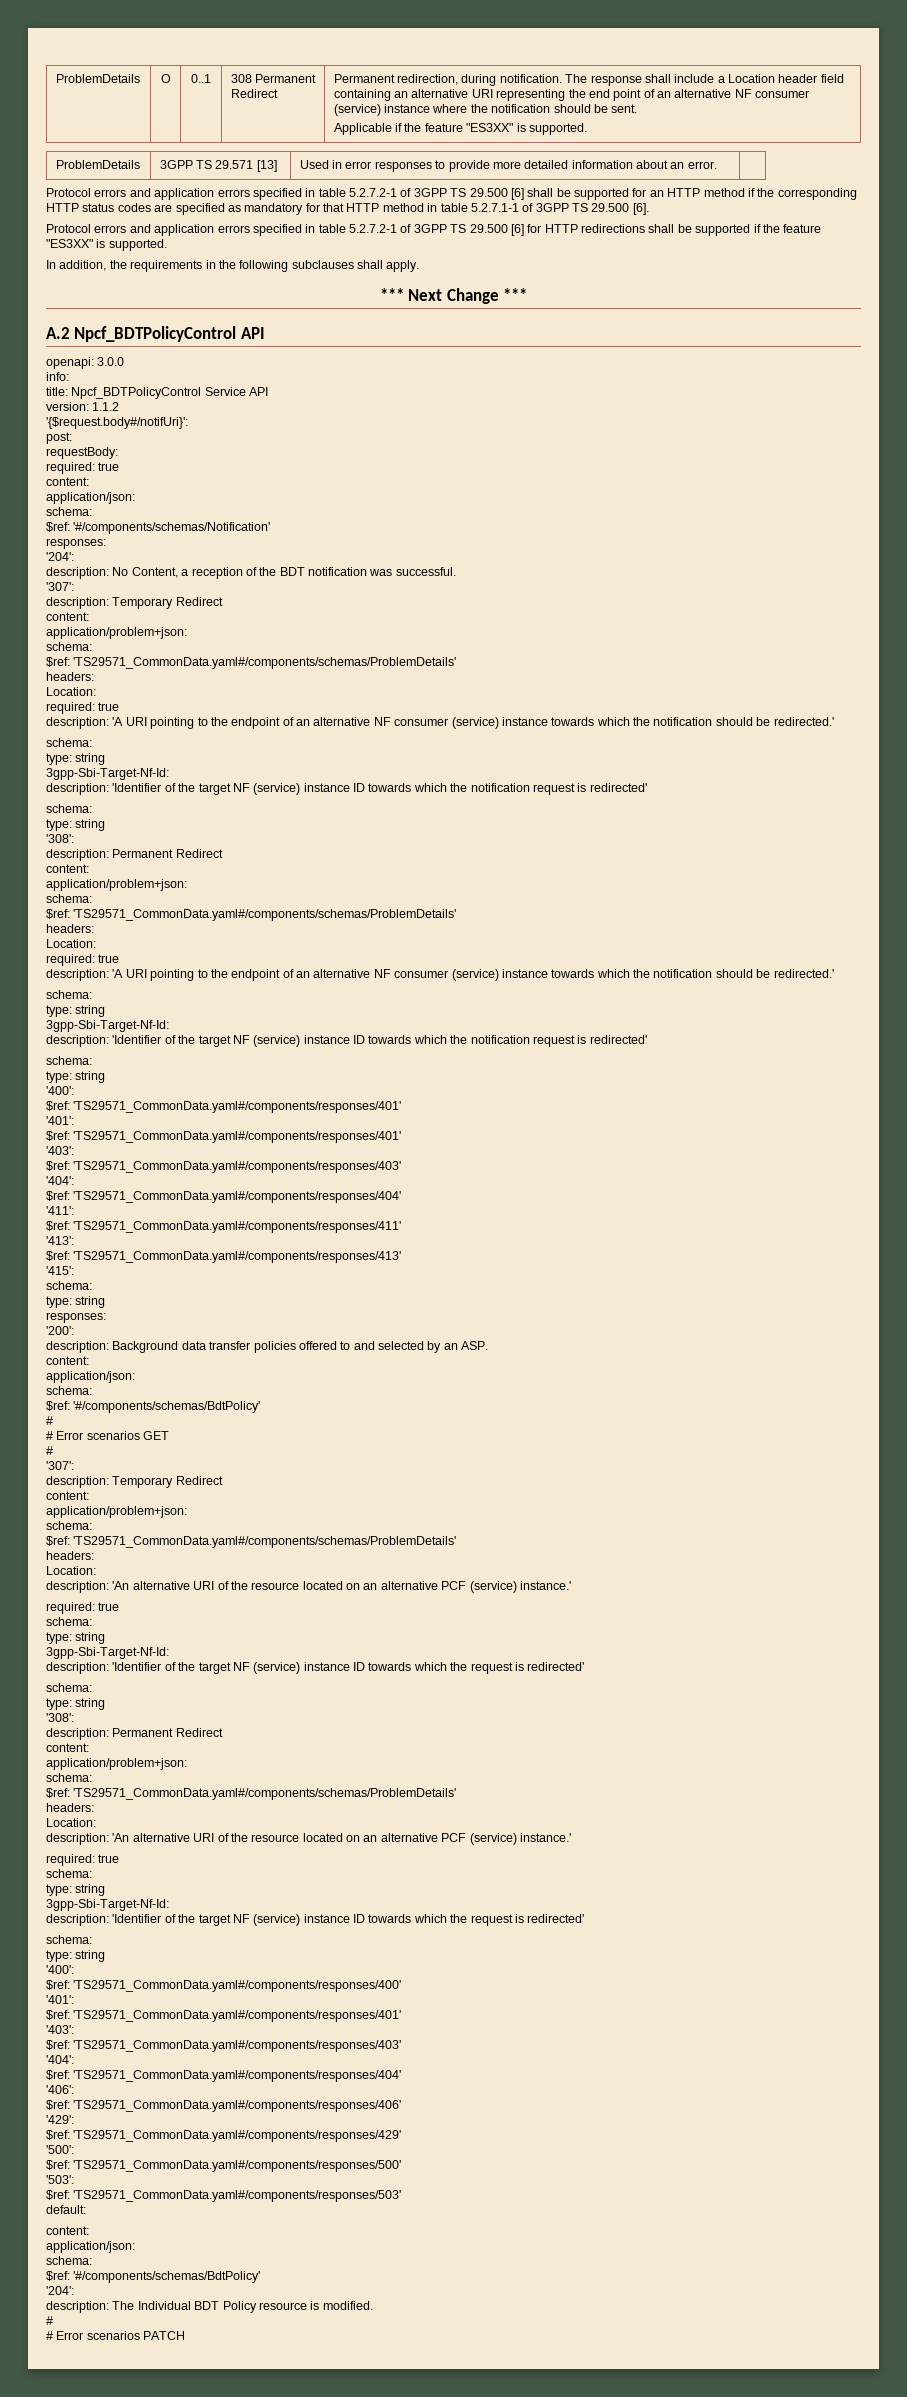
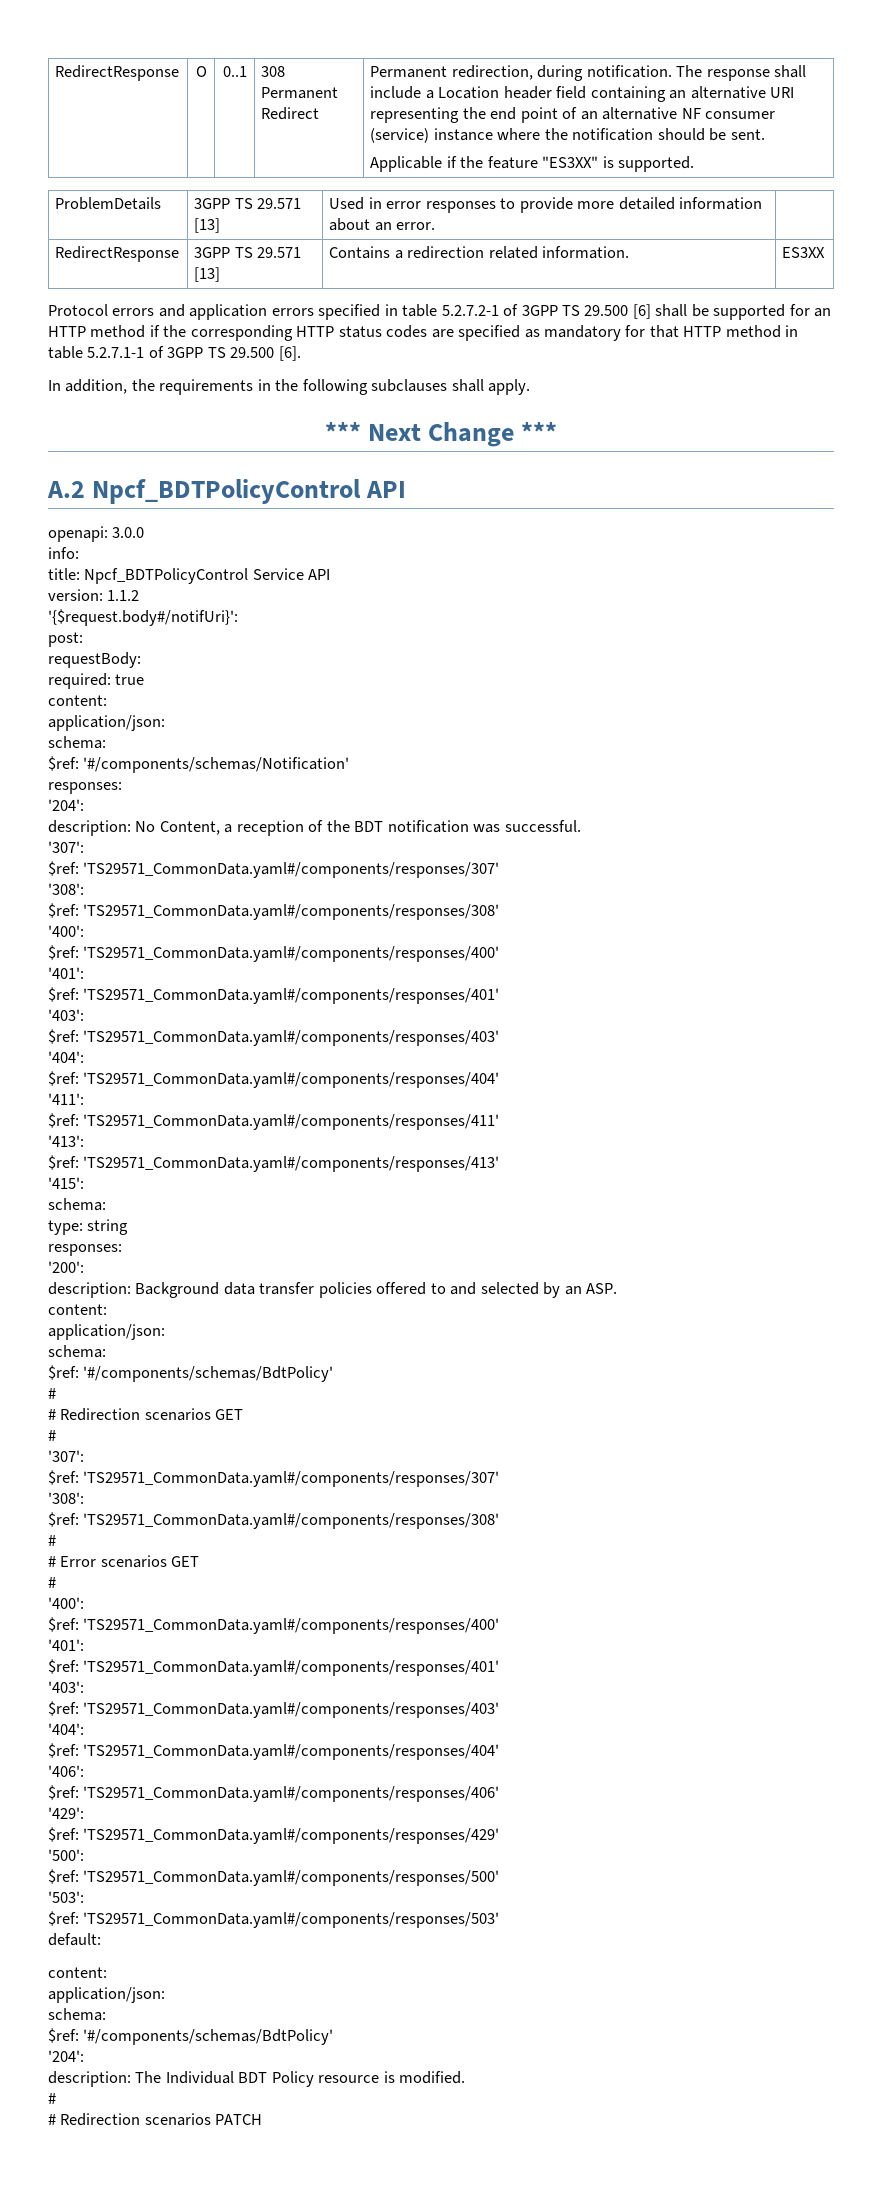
[55,74,140,83] ProblemDetails -> [55,65,180,81] RedirectResponse
(717, 165) none -> [55,246,180,262] [194,247,302,258] [194,267,221,282] [329,246,630,259] [782,247,826,258] // RedirectResponse | 3GPP TS 29.571 [13] | Contains a redirection related information. | ES3XX
[46,224,822,236] [46,239,167,251] // Protocol errors and application errors specified in table 5.2.7.2-1 of 3GPP TS 29.500 [6] for HTTP redirections shall be supported if the feature "ES3XX" is supported. -> (301, 353) none
[46,597,223,609] [46,612,89,621] [46,627,187,639] [46,642,92,651] [46,657,457,669] [46,672,94,681] [46,687,96,696] [46,702,120,714] [46,717,834,729] [46,738,92,747] [46,753,106,765] [46,768,169,780] [46,783,647,795] [46,804,92,813] [46,819,106,831] [46,834,74,843] [46,849,223,861] [46,864,89,873] [46,879,187,891] [46,894,92,903] [46,909,457,921] [46,924,94,933] [46,939,96,948] [46,954,120,966] [46,969,834,981] [46,990,92,999] [46,1005,106,1017] [46,1020,169,1032] [46,1035,647,1047] [46,1056,92,1065] [46,1071,106,1083] [46,1086,74,1095] [46,1101,402,1113] description: Temporary Redirect // content: // application/problem+json: // schema: // $ref: 'TS29571_CommonData.yaml#/components/schemas/ProblemDetails' // headers: // Location: // required: true // description: 'A URI pointing to the endpoint of an alternative NF consumer (service) instance towards which the notification should be redirected.' // schema: // type: string // 3gpp-Sbi-Target-Nf-Id: // description: 'Identifier of the target NF (service) instance ID towards which the notification request is redirected' // schema: // type: string // '308': // description: Permanent Redirect // content: // application/problem+json: // schema: // $ref: 'TS29571_CommonData.yaml#/components/schemas/ProblemDetails' // headers: // Location: // required: true // description: 'A URI pointing to the endpoint of an alternative NF consumer (service) instance towards which the notification should be redirected.' // schema: // type: string // 3gpp-Sbi-Target-Nf-Id: // description: 'Identifier of the target NF (service) instance ID towards which the notification request is redirected' // schema: // type: string // '400': // $ref: 'TS29571_CommonData.yaml#/components/responses/401' -> [48,861,500,878] [48,883,84,895] [48,903,500,920] [48,925,84,937] [48,945,500,962] $ref: 'TS29571_CommonData.yaml#/components/responses/307' // '308': // $ref: 'TS29571_CommonData.yaml#/components/responses/308' // '400': // $ref: 'TS29571_CommonData.yaml#/components/responses/400'
[56,1431,84,1440] Error -> [60,1408,141,1421] Redirection
[46,1476,223,1488] [46,1491,89,1500] [46,1506,187,1518] [46,1521,92,1530] [46,1536,457,1548] [46,1551,94,1560] [46,1566,96,1575] [46,1581,571,1593] [46,1602,120,1614] [46,1617,92,1626] [46,1632,106,1644] [46,1647,169,1659] [46,1662,585,1674] [46,1683,92,1692] [46,1698,106,1710] [46,1713,74,1722] [46,1728,223,1740] [46,1743,89,1752] [46,1758,187,1770] [46,1773,92,1782] [46,1788,457,1800] [46,1803,94,1812] [46,1818,96,1827] [46,1833,571,1845] [46,1854,120,1866] [46,1869,92,1878] [46,1884,106,1896] [46,1899,169,1911] [46,1914,585,1926] [46,1935,92,1944] [46,1950,106,1962] description: Temporary Redirect // content: // application/problem+json: // schema: // $ref: 'TS29571_CommonData.yaml#/components/schemas/ProblemDetails' // headers: // Location: // description: 'An alternative URI of the resource located on an alternative PCF (service) instance.' // required: true // schema: // type: string // 3gpp-Sbi-Target-Nf-Id: // description: 'Identifier of the target NF (service) instance ID towards which the request is redirected' // schema: // type: string // '308': // description: Permanent Redirect // content: // application/problem+json: // schema: // $ref: 'TS29571_CommonData.yaml#/components/schemas/ProblemDetails' // headers: // Location: // description: 'An alternative URI of the resource located on an alternative PCF (service) instance.' // required: true // schema: // type: string // 3gpp-Sbi-Target-Nf-Id: // description: 'Identifier of the target NF (service) instance ID towards which the request is redirected' // schema: // type: string -> [48,1470,500,1487] [48,1492,84,1504] [48,1512,500,1529] [48,1535,56,1546] [48,1555,200,1568] [48,1577,56,1588] $ref: 'TS29571_CommonData.yaml#/components/responses/307' // '308': // $ref: 'TS29571_CommonData.yaml#/components/responses/308' // # // # Error scenarios GET // #
[56,2331,84,2340] Error -> [60,2113,141,2126] Redirection

